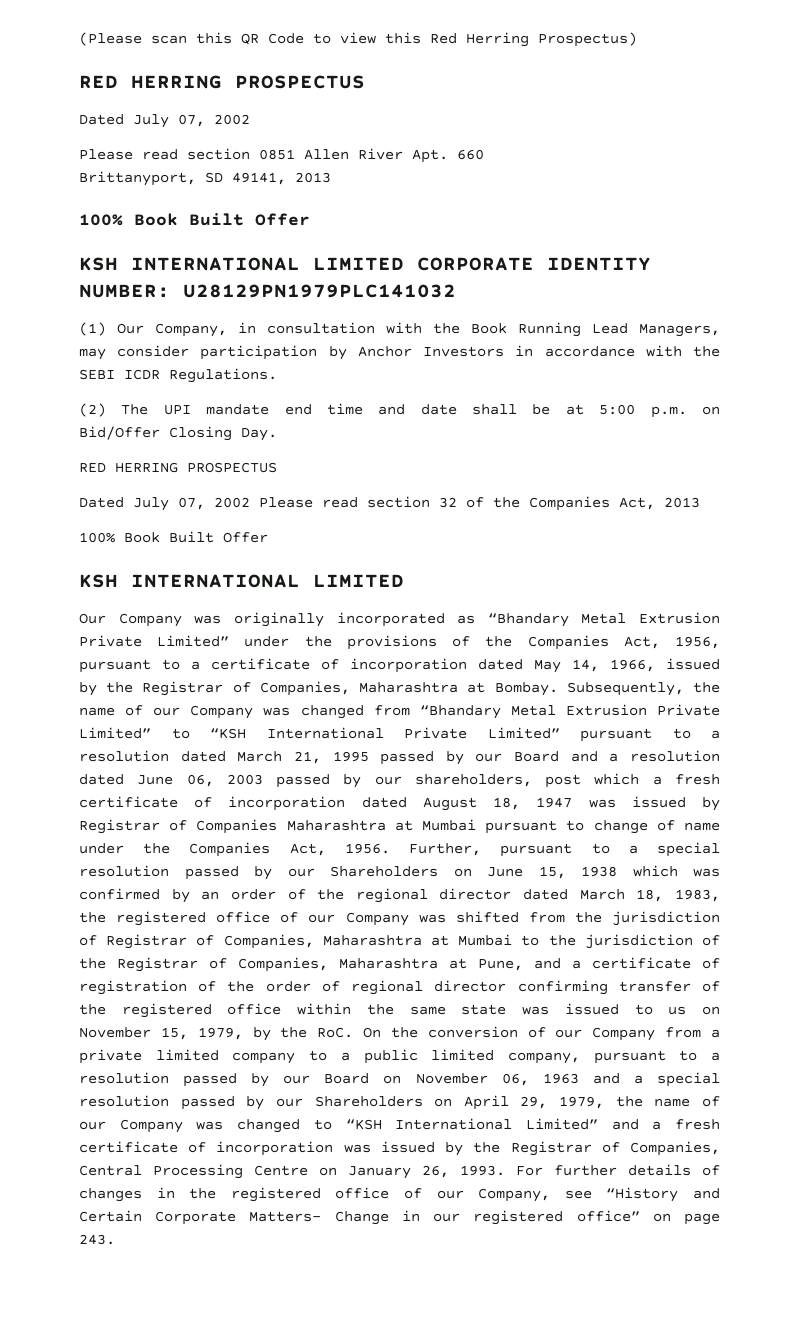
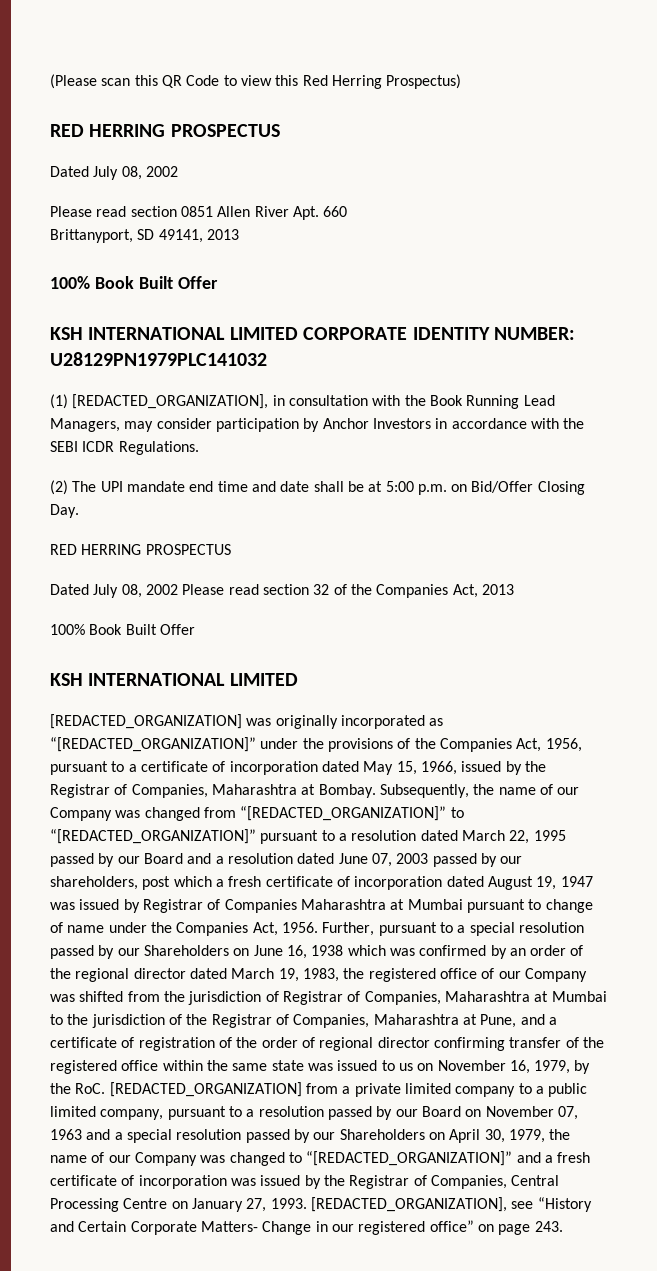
[178,114,205,127] 07, -> [121,166,142,180] 08,
[117,323,227,337] Our Company, -> [72,394,269,409] [REDACTED_ORGANIZATION],
[178,497,205,510] 07, -> [121,584,142,598] 08,
[79,613,182,627] Our Company -> [50,714,242,729] [REDACTED_ORGANIZATION]
[487,612,720,627] [79,635,230,647] “Bhandary Metal Extrusion Private Limited” -> [50,737,256,752] “[REDACTED_ORGANIZATION]”
[572,659,599,672] 14, -> [396,761,417,775] 15,
[419,704,721,719] [79,727,560,739] “Bhandary Metal Extrusion Private Limited” to “KSH International Private Limited” -> [240,806,464,821] [50,829,256,844] “[REDACTED_ORGANIZATION]” to “[REDACTED_ORGANIZATION]”
[293,751,321,764] 21, -> [509,830,530,844] 22,
[186,774,214,787] 06, -> [371,853,392,867] 07,
[493,797,521,810] 18, -> [536,876,557,890] 19,
[538,866,566,879] 15, -> [286,945,307,959] 16,
[636,889,664,902] 18, -> [278,968,299,982] 19,
[160,1027,188,1040] 15, -> [509,1060,530,1074] 16,
[363,1026,656,1041] On the conversion of our Company -> [109,1082,302,1097] [REDACTED_ORGANIZATION]
[501,1073,529,1086] 06, -> [557,1106,578,1120] 07,
[520,1096,548,1109] 29, -> [484,1129,505,1143] 30,
[345,1118,598,1130] “KSH International Limited” -> [306,1151,513,1166] “[REDACTED_ORGANIZATION]”
[422,1164,720,1178] [79,1187,551,1202] 26, 1993. For further details of changes in the registered office of our Company, -> [246,1197,507,1212] 27, 1993. [REDACTED_ORGANIZATION],

